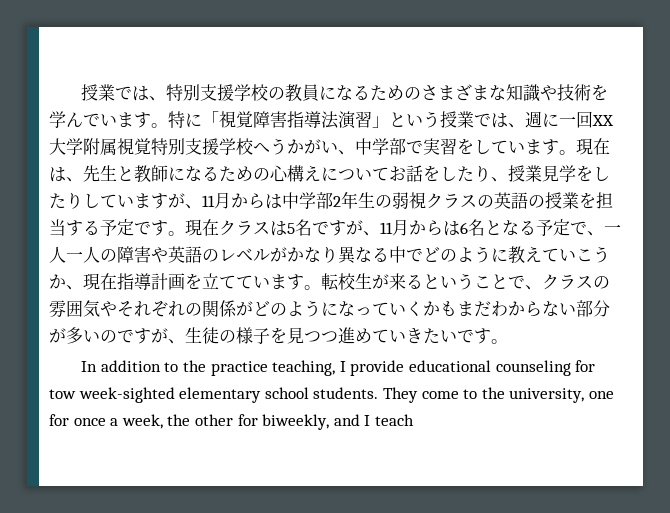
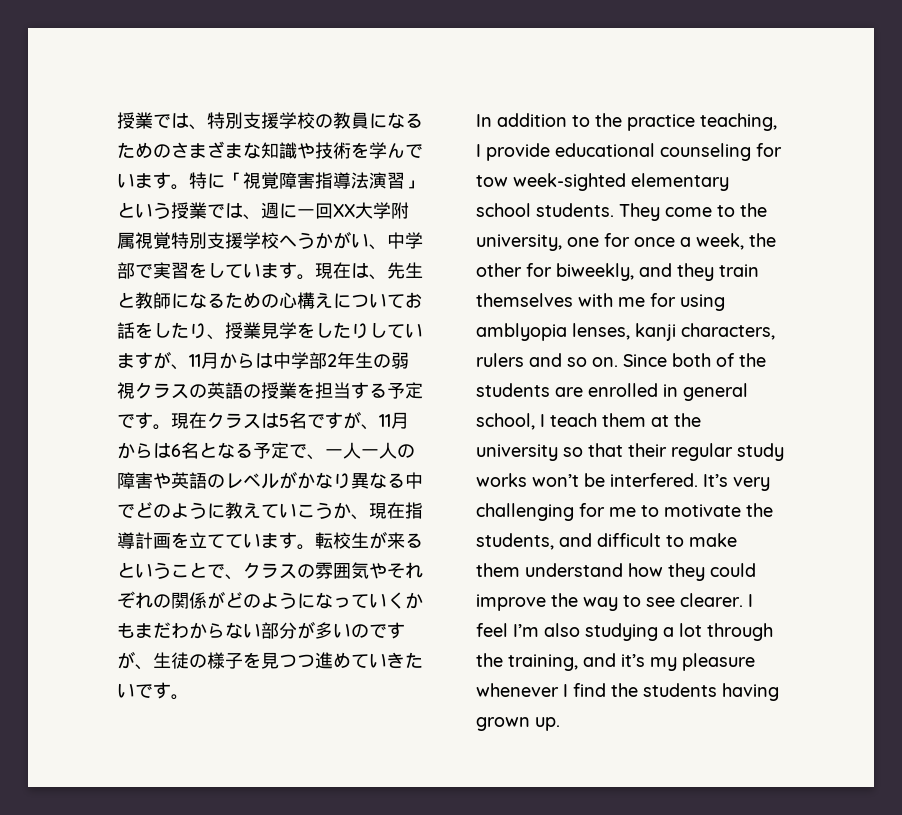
[364,414,414,426] I teach -> [677,263,759,281] [476,293,725,311] [476,323,775,341] [476,353,766,367] [476,383,748,401] [476,413,701,430] [476,443,784,461] [476,473,770,491] [476,503,773,521] [476,533,737,550] [476,563,756,581] [476,593,753,611] [476,623,773,641] [476,653,755,671] [476,683,779,701] [476,717,560,731] they train themselves with me for using amblyopia lenses, kanji characters, rulers and so on. Since both of the students are enrolled in general school, I teach them at the university so that their regular study works won’t be interfered. It’s very challenging for me to motivate the students, and difficult to make them understand how they could improve the way to see clearer. I feel I’m also studying a lot through the training, and it’s my pleasure whenever I find the students having grown up.

